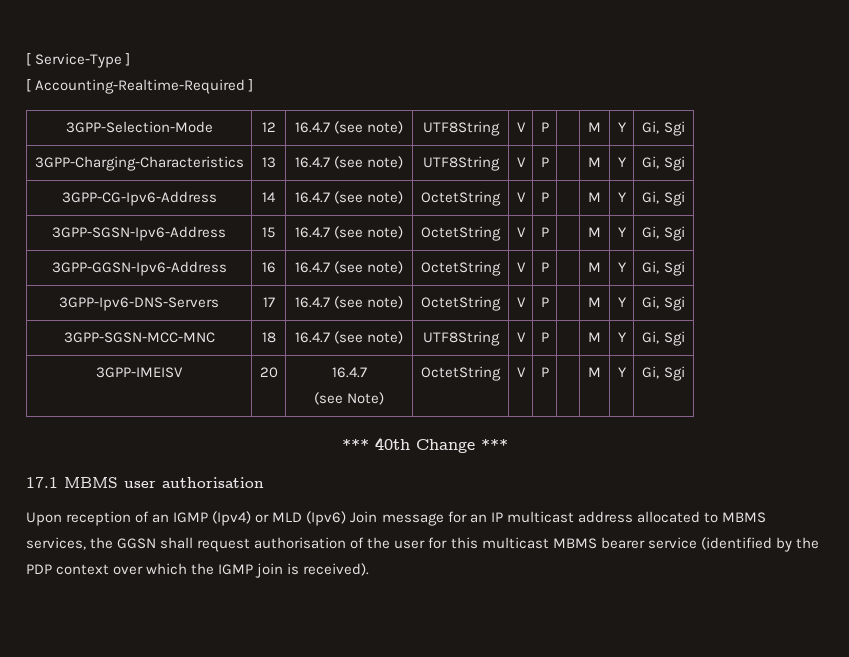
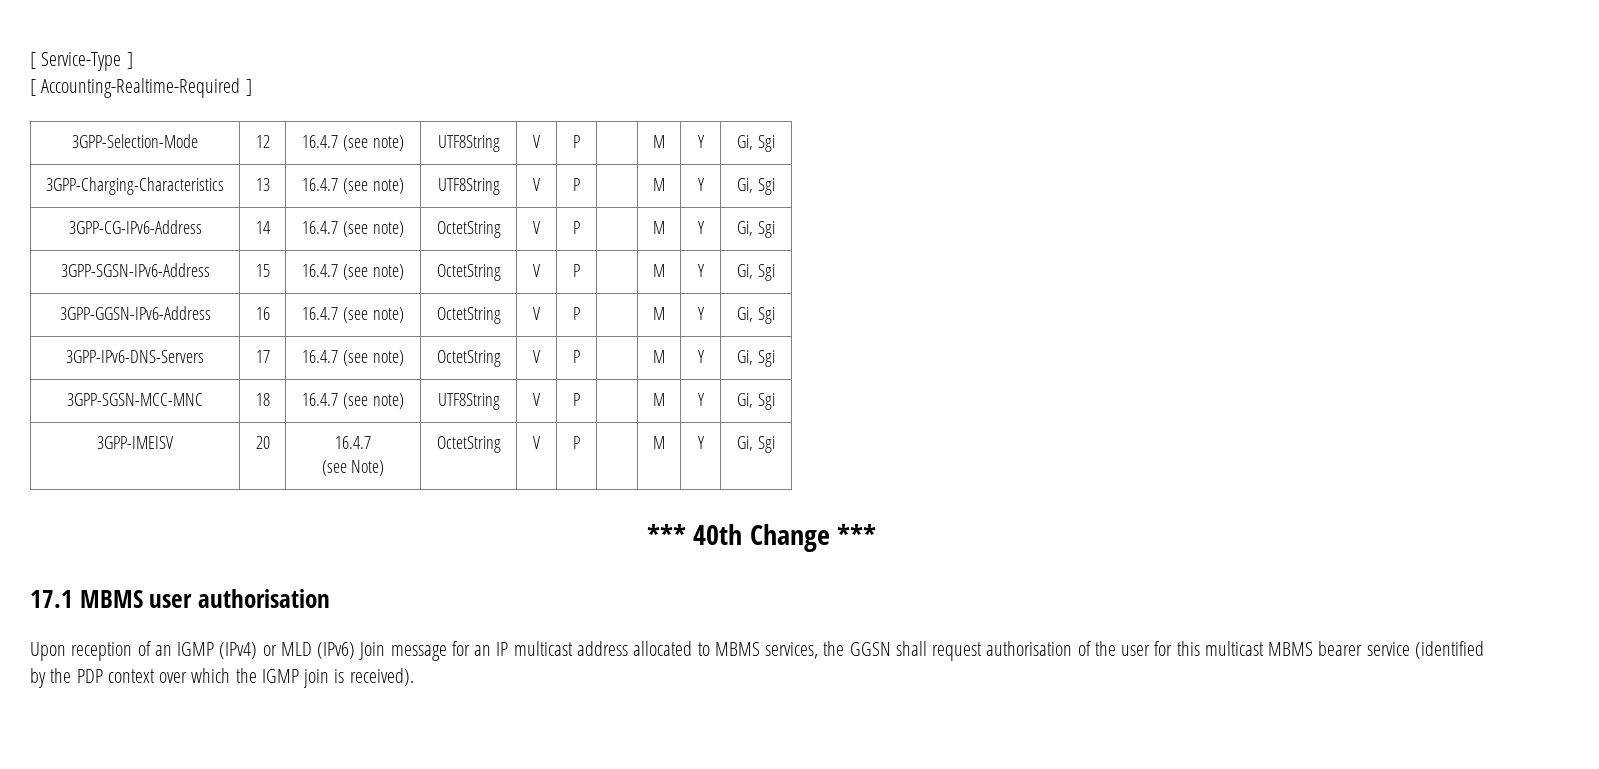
[61,191,217,206] 3GPP-CG-Ipv6-Address -> [68,220,202,234] 3GPP-CG-IPv6-Address
[52,226,226,241] 3GPP-SGSN-Ipv6-Address -> [60,263,210,277] 3GPP-SGSN-IPv6-Address
[51,261,227,276] 3GPP-GGSN-Ipv6-Address -> [59,306,211,320] 3GPP-GGSN-IPv6-Address
[59,297,219,311] 3GPP-Ipv6-DNS-Servers -> [66,350,204,363] 3GPP-IPv6-DNS-Servers
[212,511,252,526] (Ipv4) -> [219,642,258,659] (IPv4)
[306,511,347,526] (Ipv6) -> [317,642,356,659] (IPv6)

